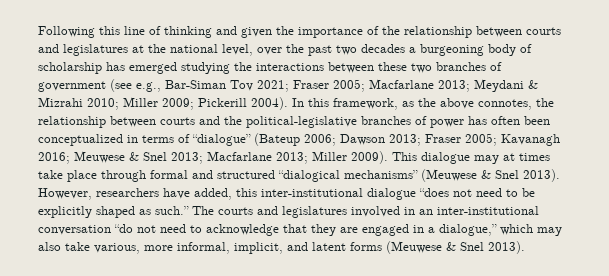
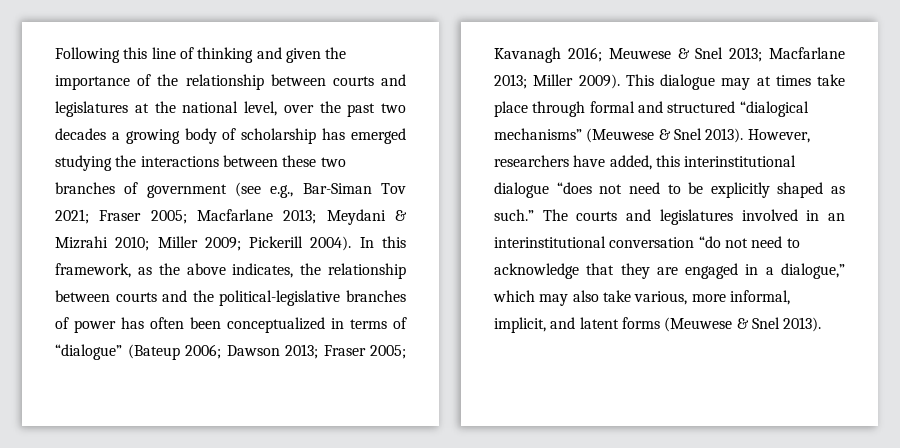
[420,44,484,56] burgeoning -> [125,129,180,144] growing
[478,99,532,110] connotes, -> [232,263,294,278] indicates,
[261,188,363,197] inter-institutional -> [684,155,797,167] interinstitutional
[437,206,539,215] inter-institutional -> [494,236,606,248] interinstitutional

